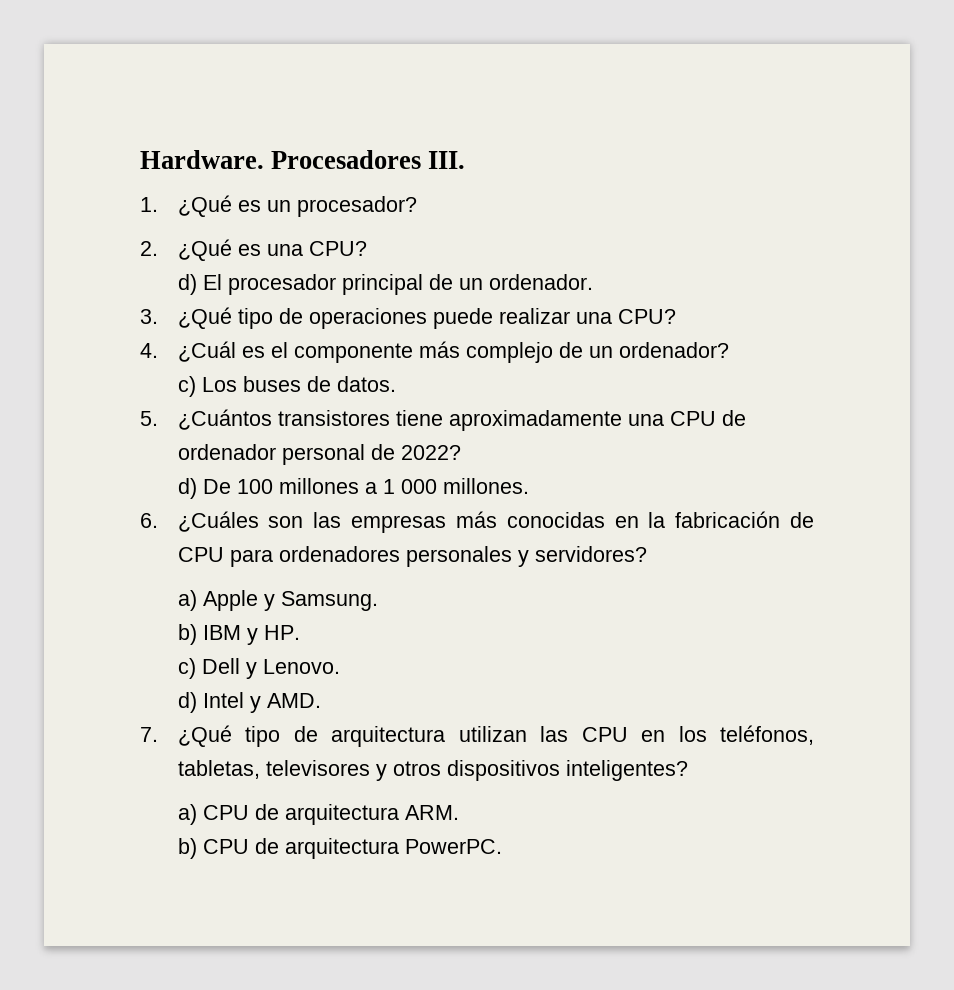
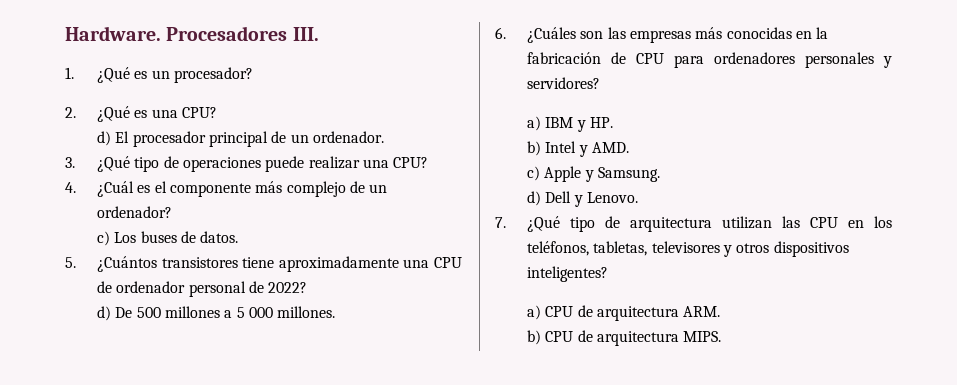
[236,479,273,494] 100 -> [136,307,161,318] 500
[382,479,395,494] 1 -> [236,307,245,318] 5
[202,590,378,611] [177,624,300,645] [177,658,196,679] Apple y Samsung. // b) IBM y HP. // c) -> [545,117,613,132] [526,141,629,157] [526,166,660,182] [526,191,541,206] IBM y HP. // b) Intel y AMD. // c) Apple y Samsung. // d)
[177,692,321,713] // d) Intel y AMD. -> (638, 197) none
[404,839,502,854] PowerPC. -> [683,331,722,342] MIPS.

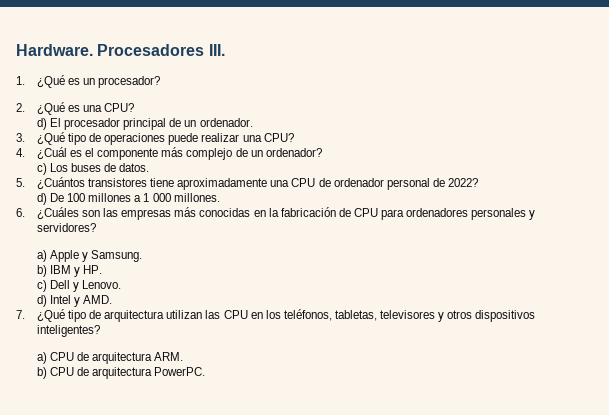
[136,307,161,318] 500 -> [67,193,86,202] 100
[236,307,245,318] 5 -> [143,193,150,202] 1
(541, 123) none -> [50,250,143,262] [36,265,47,277] Apple y Samsung. // b)
[526,141,629,157] [526,166,660,182] [526,191,638,207] b) Intel y AMD. // c) Apple y Samsung. // d) Dell y Lenovo. -> [36,280,122,292] [36,295,113,307] c) Dell y Lenovo. // d) Intel y AMD.
[683,331,722,342] MIPS. -> [154,367,206,376] PowerPC.

